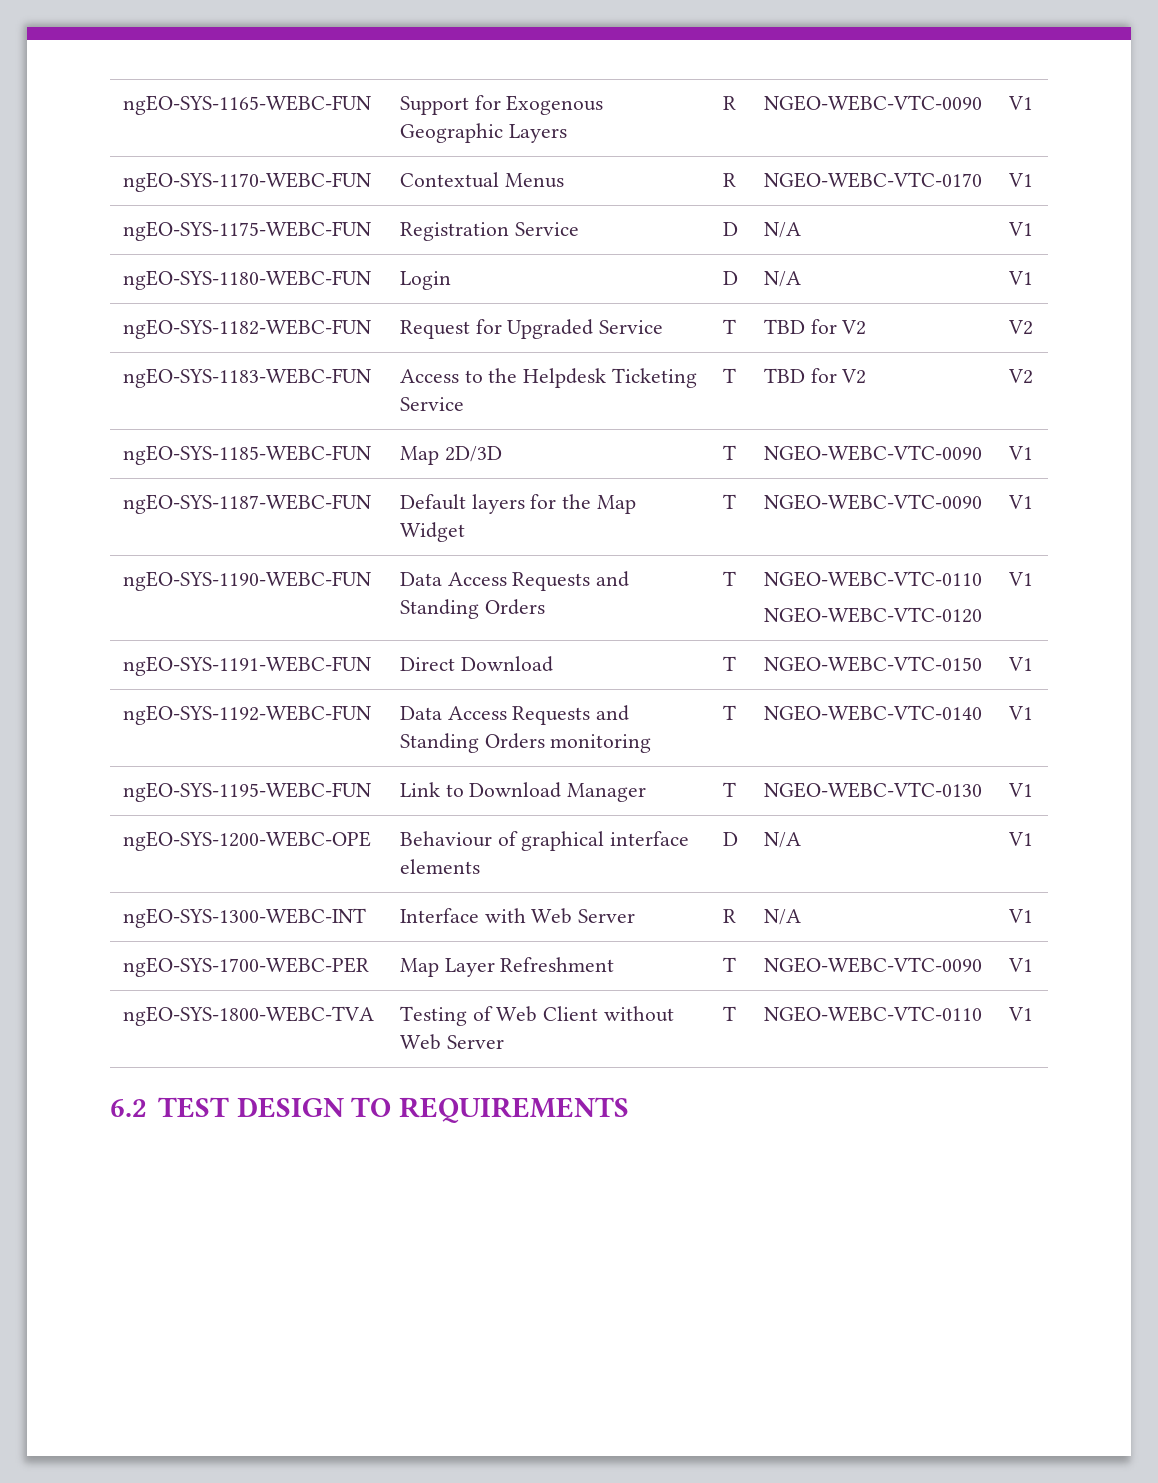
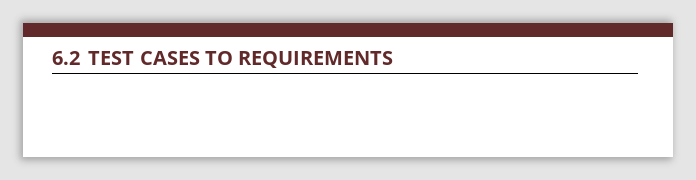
[122,95,371,115] [399,95,604,115] [399,123,567,143] [722,96,736,110] [763,95,982,111] [1007,96,1033,110] [122,172,371,192] [399,172,564,188] [722,173,736,187] [763,172,982,188] [1007,173,1033,187] [122,221,371,241] [399,222,579,241] [722,222,738,236] [763,222,801,238] [1007,222,1033,236] [122,270,371,290] [399,271,451,290] [722,271,738,285] [763,271,801,287] [1007,271,1033,285] [122,319,371,339] [399,319,664,339] [722,319,736,334] [763,319,867,335] [1007,320,1033,335] [122,368,371,388] [399,368,698,388] [399,397,464,411] [722,368,736,383] [763,368,867,384] [1007,369,1033,384] [122,445,371,465] [399,446,502,465] [722,445,736,460] [763,445,982,461] [1007,446,1033,460] [122,494,371,514] [399,494,637,514] [399,522,465,542] [722,494,736,509] [763,494,982,510] [1007,495,1033,509] [122,571,371,591] [399,571,630,591] [399,599,545,619] [722,571,736,586] [763,571,982,587] [763,607,982,623] [1007,572,1033,586] [122,656,371,676] [399,656,553,672] [722,656,736,671] [763,656,982,672] [1007,657,1033,671] [122,705,371,725] [399,705,630,725] [399,733,652,753] [722,705,736,720] [763,705,982,721] [1007,706,1033,720] [122,782,371,802] [399,782,647,802] [722,782,736,797] [763,782,982,798] [1007,783,1033,797] [122,831,371,851] [399,831,690,851] [399,859,480,874] [722,832,738,846] [763,832,801,848] [1007,832,1033,846] [122,908,366,928] [399,908,636,924] [722,909,736,923] [763,909,801,925] [1007,909,1033,923] [122,957,369,977] [399,957,615,977] [722,957,736,972] [763,957,982,973] [1007,958,1033,972] [122,1006,374,1026] [399,1006,675,1026] [399,1034,504,1050] [722,1006,736,1021] [763,1006,982,1022] [1007,1007,1033,1021] ngEO-SYS-1165-WEBC-FUN | Support for Exogenous Geographic Layers | R | NGEO-WEBC-VTC-0090 | V1 // ngEO-SYS-1170-WEBC-FUN | Contextual Menus | R | NGEO-WEBC-VTC-0170 | V1 // ngEO-SYS-1175-WEBC-FUN | Registration Service | D | N/A | V1 // ngEO-SYS-1180-WEBC-FUN | Login | D | N/A | V1 // ngEO-SYS-1182-WEBC-FUN | Request for Upgraded Service | T | TBD for V2 | V2 // ngEO-SYS-1183-WEBC-FUN | Access to the Helpdesk Ticketing Service | T | TBD for V2 | V2 // ngEO-SYS-1185-WEBC-FUN | Map 2D/3D | T | NGEO-WEBC-VTC-0090 | V1 // ngEO-SYS-1187-WEBC-FUN | Default layers for the Map Widget | T | NGEO-WEBC-VTC-0090 | V1 // ngEO-SYS-1190-WEBC-FUN | Data Access Requests and Standing Orders | T | NGEO-WEBC-VTC-0110 // NGEO-WEBC-VTC-0120 | V1 // ngEO-SYS-1191-WEBC-FUN | Direct Download | T | NGEO-WEBC-VTC-0150 | V1 // ngEO-SYS-1192-WEBC-FUN | Data Access Requests and Standing Orders monitoring | T | NGEO-WEBC-VTC-0140 | V1 // ngEO-SYS-1195-WEBC-FUN | Link to Download Manager | T | NGEO-WEBC-VTC-0130 | V1 // ngEO-SYS-1200-WEBC-OPE | Behaviour of graphical interface elements | D | N/A | V1 // ngEO-SYS-1300-WEBC-INT | Interface with Web Server | R | N/A | V1 // ngEO-SYS-1700-WEBC-PER | Map Layer Refreshment | T | NGEO-WEBC-VTC-0090 | V1 // ngEO-SYS-1800-WEBC-TVA | Testing of Web Client without Web Server | T | NGEO-WEBC-VTC-0110 | V1 // -> (52, 58) none
[236,1097,344,1118] DESIGN -> [139,51,200,65] CASES

